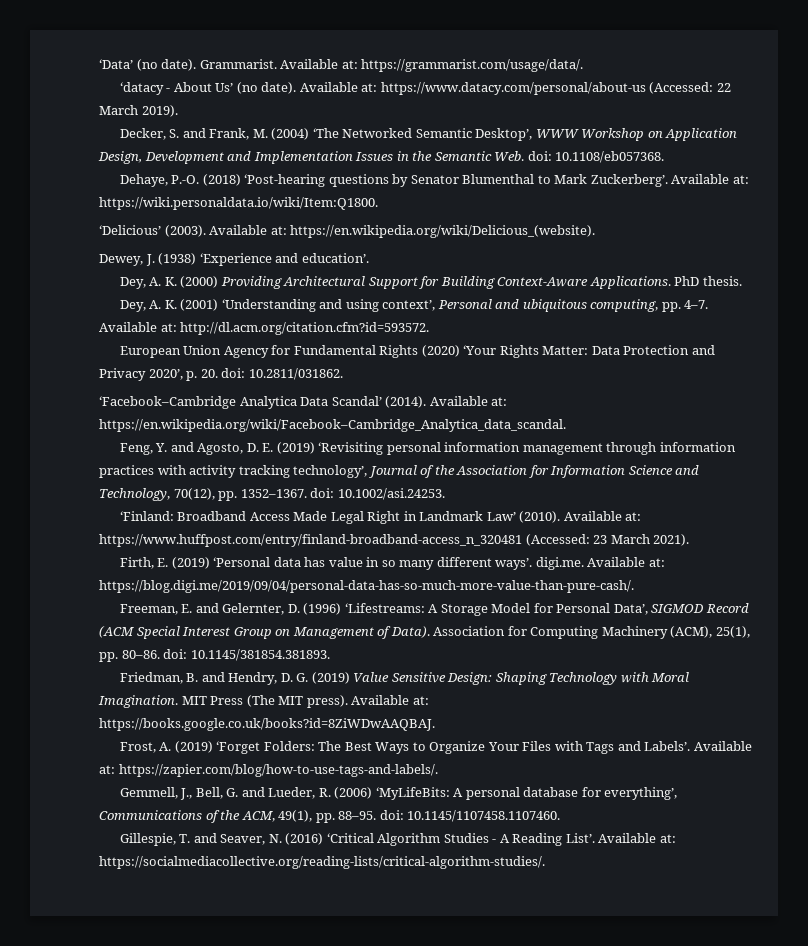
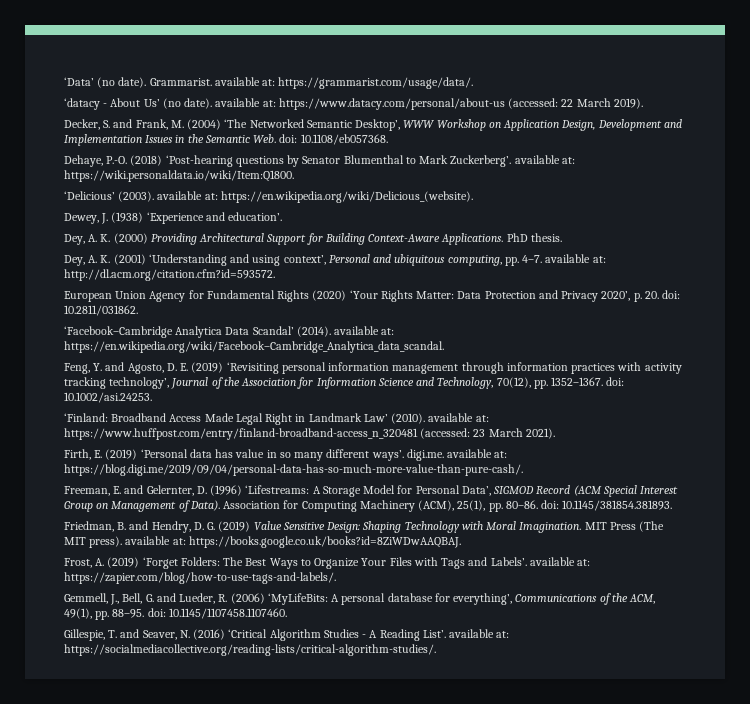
[280,59,339,69] Available -> [214,77,260,86] available
[299,82,358,92] Available -> [215,98,261,107] available
[649,82,714,94] (Accessed: -> [508,98,559,109] (accessed:
[671,174,730,184] Available -> [514,155,560,164] available
[209,225,268,235] Available -> [157,191,203,200] available
[99,322,157,332] Available -> [545,254,591,263] available
[429,396,488,406] Available -> [334,326,380,335] available
[563,511,622,521] Available -> [428,413,474,422] available
[525,534,590,546] (Accessed: -> [420,428,471,439] (accessed:
[587,557,646,567] Available -> [447,449,493,458] available
[351,695,410,705] Available -> [125,536,171,545] available
[693,741,752,751] Available -> [529,557,575,566] available
[598,833,657,843] Available -> [449,629,495,638] available

